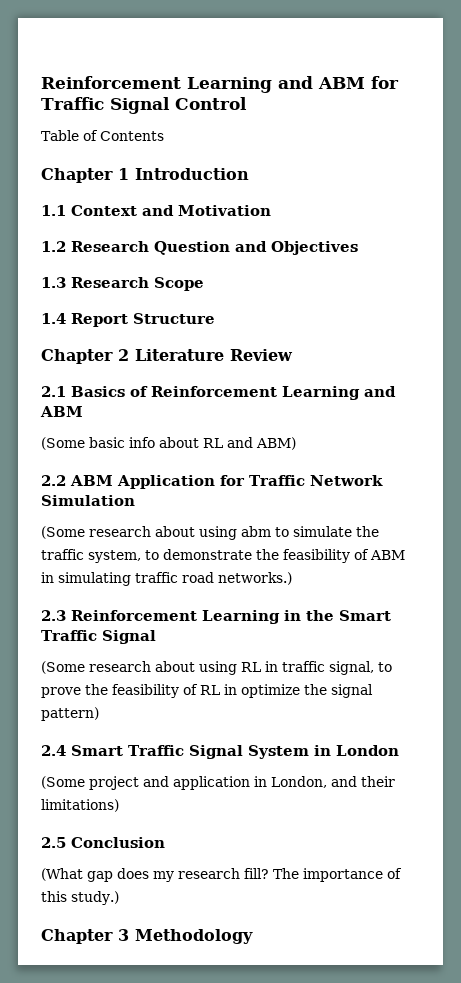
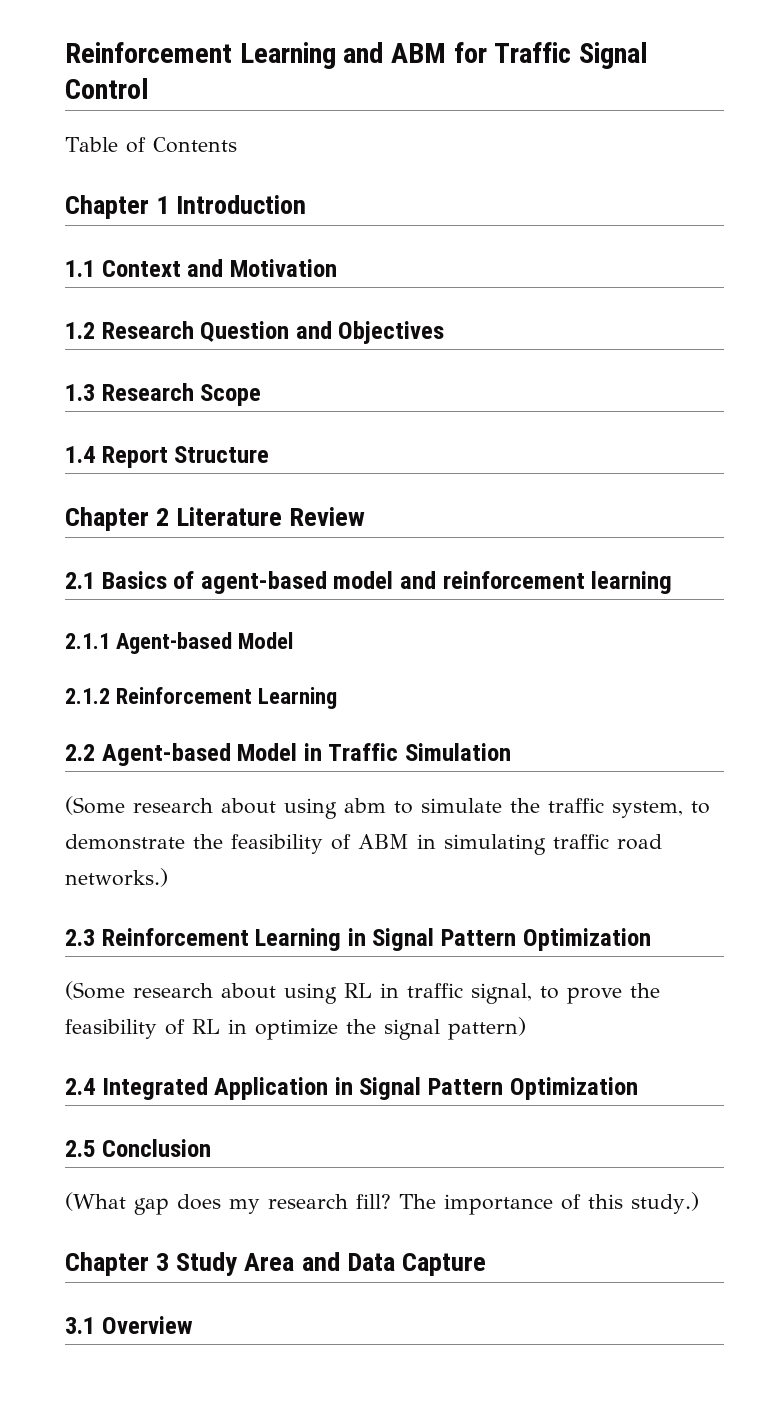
[151,386,396,400] [40,406,83,417] [41,437,296,450] [41,475,383,489] Reinforcement Learning and ABM // (Some basic info about RL and ABM) // 2.2 ABM Application for Traffic Network -> [200,571,673,594] [65,632,294,654] [65,687,338,709] [65,743,399,766] agent-based model and reinforcement learning // 2.1.1 Agent-based Model // 2.1.2 Reinforcement Learning // 2.2 Agent-based Model in Traffic
[306,610,391,621] [41,630,156,644] the Smart Traffic Signal -> [372,928,651,951] Signal Pattern Optimization
[71,745,399,759] [41,776,395,790] [41,799,119,812] Smart Traffic Signal System in London // (Some project and application in London, and their limitations) -> [101,1077,638,1100] Integrated Application in Signal Pattern Optimization
[135,929,253,944] Methodology -> [176,1252,486,1276] [65,1316,193,1334] Study Area and Data Capture // 3.1 Overview

